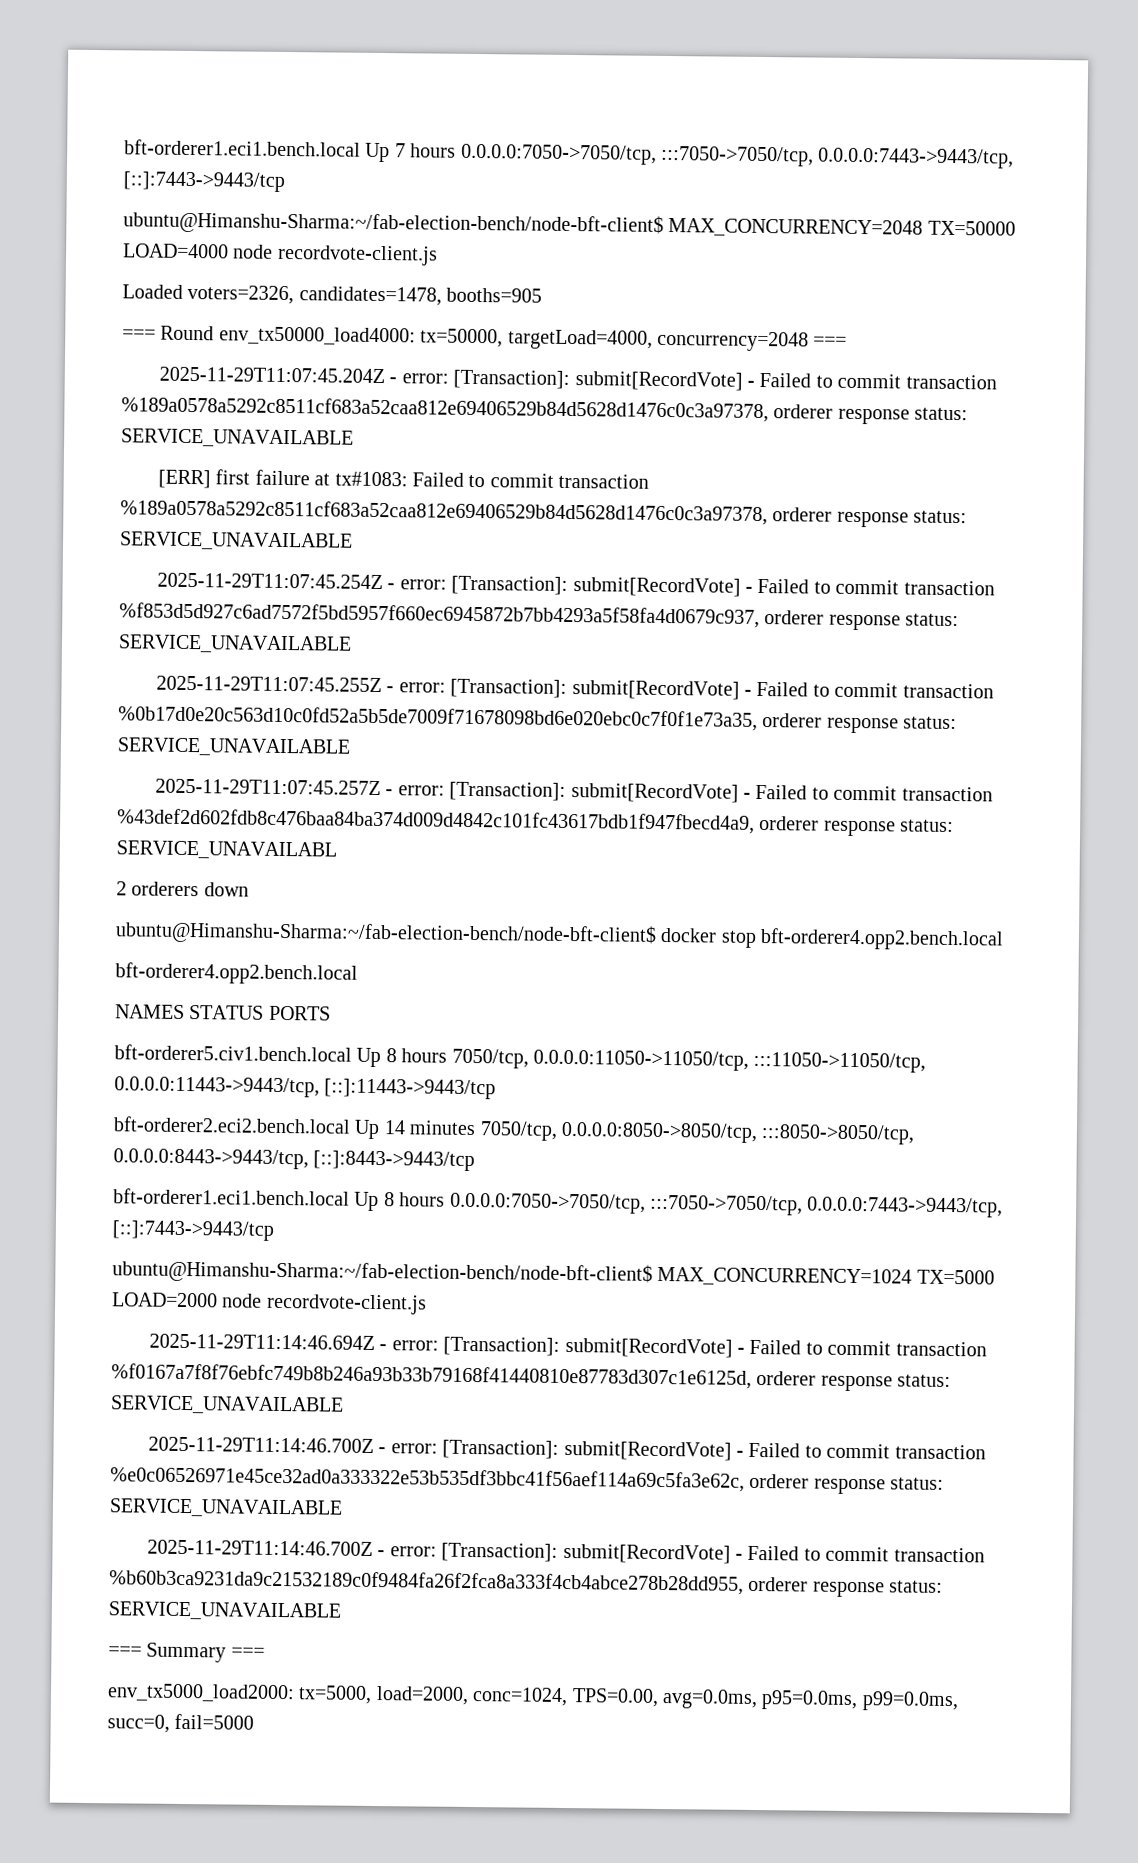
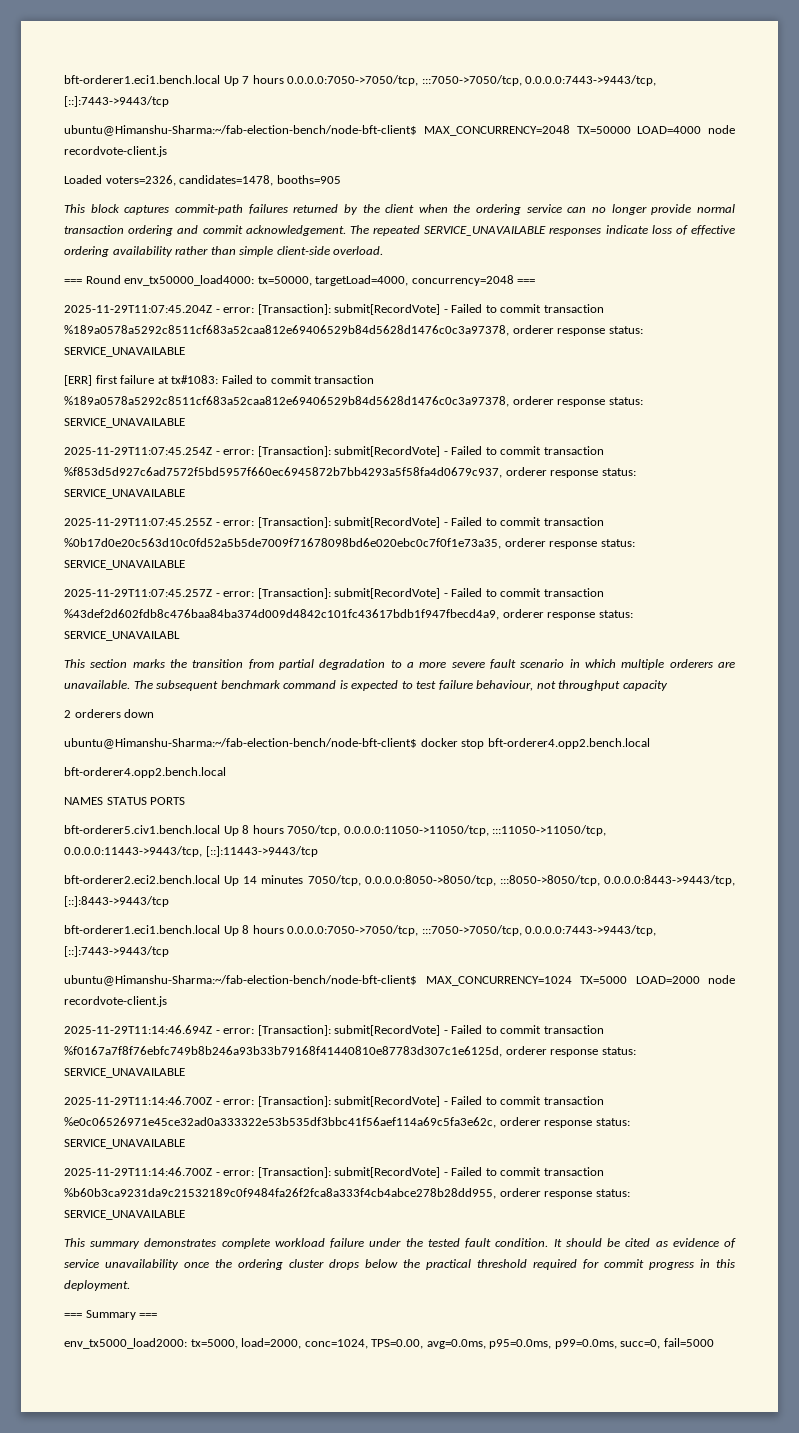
(543, 295) none -> [64,204,735,215] [64,225,735,236] [64,246,384,257] // This block captures commit-path failures returned by the client when the ordering service can no longer provide normal transaction ordering and commit acknowledgement. The repeated SERVICE_UNAVAILABLE responses indicate loss of effective ordering availability rather than simple client-side overload.
(337, 850) none -> [64,659,735,670] [64,680,668,691] // This section marks the transition from partial degradation to a more severe fault scenario in which multiple orderers are unavailable. The subsequent benchmark command is expected to test failure behaviour, not throughput capacity
(341, 1611) none -> [64,1238,737,1249] [64,1259,735,1270] [64,1280,130,1291] // This summary demonstrates complete workload failure under the tested fault condition. It should be cited as evidence of service unavailability once the ordering cluster drops below the practical threshold required for commit progress in this deployment.

